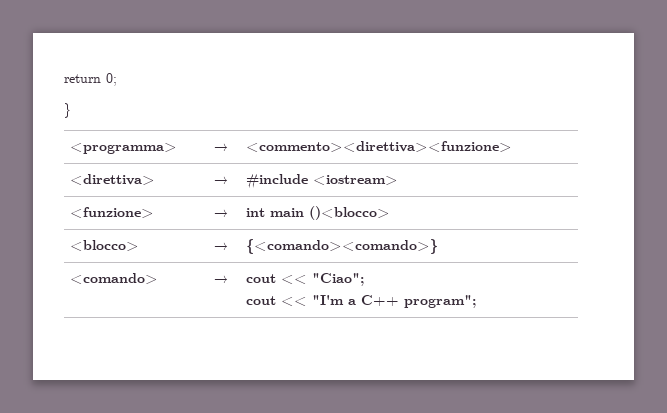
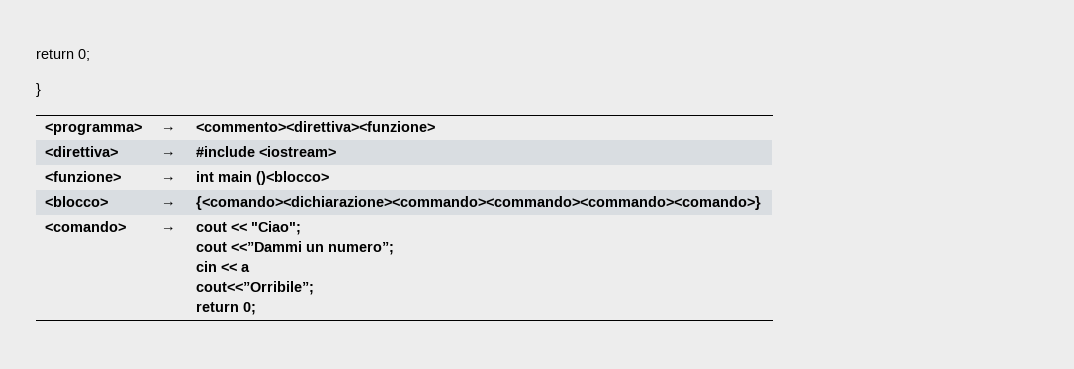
[245,239,438,254] {<comando><comando>} -> [196,196,762,210] {<comando><dichiarazione><commando><commando><commando><comando>}
[280,295,476,308] << "I'm a C++ program"; -> [231,241,395,255] [196,261,251,272] [196,281,315,295] [196,302,257,315] <<”Dammi un numero”; // cin << a // cout<<”Orribile”; // return 0;

